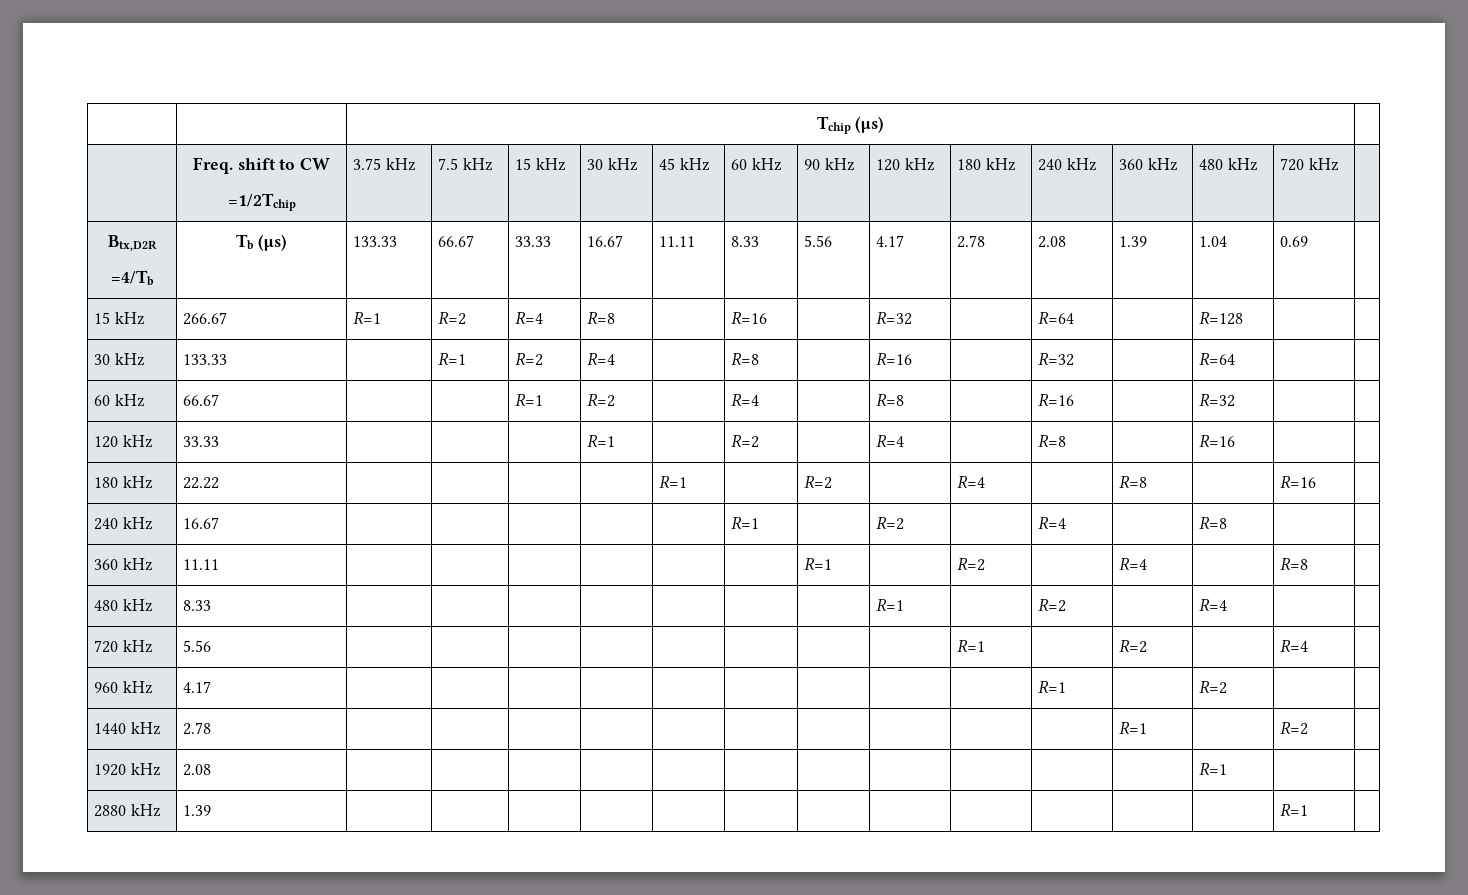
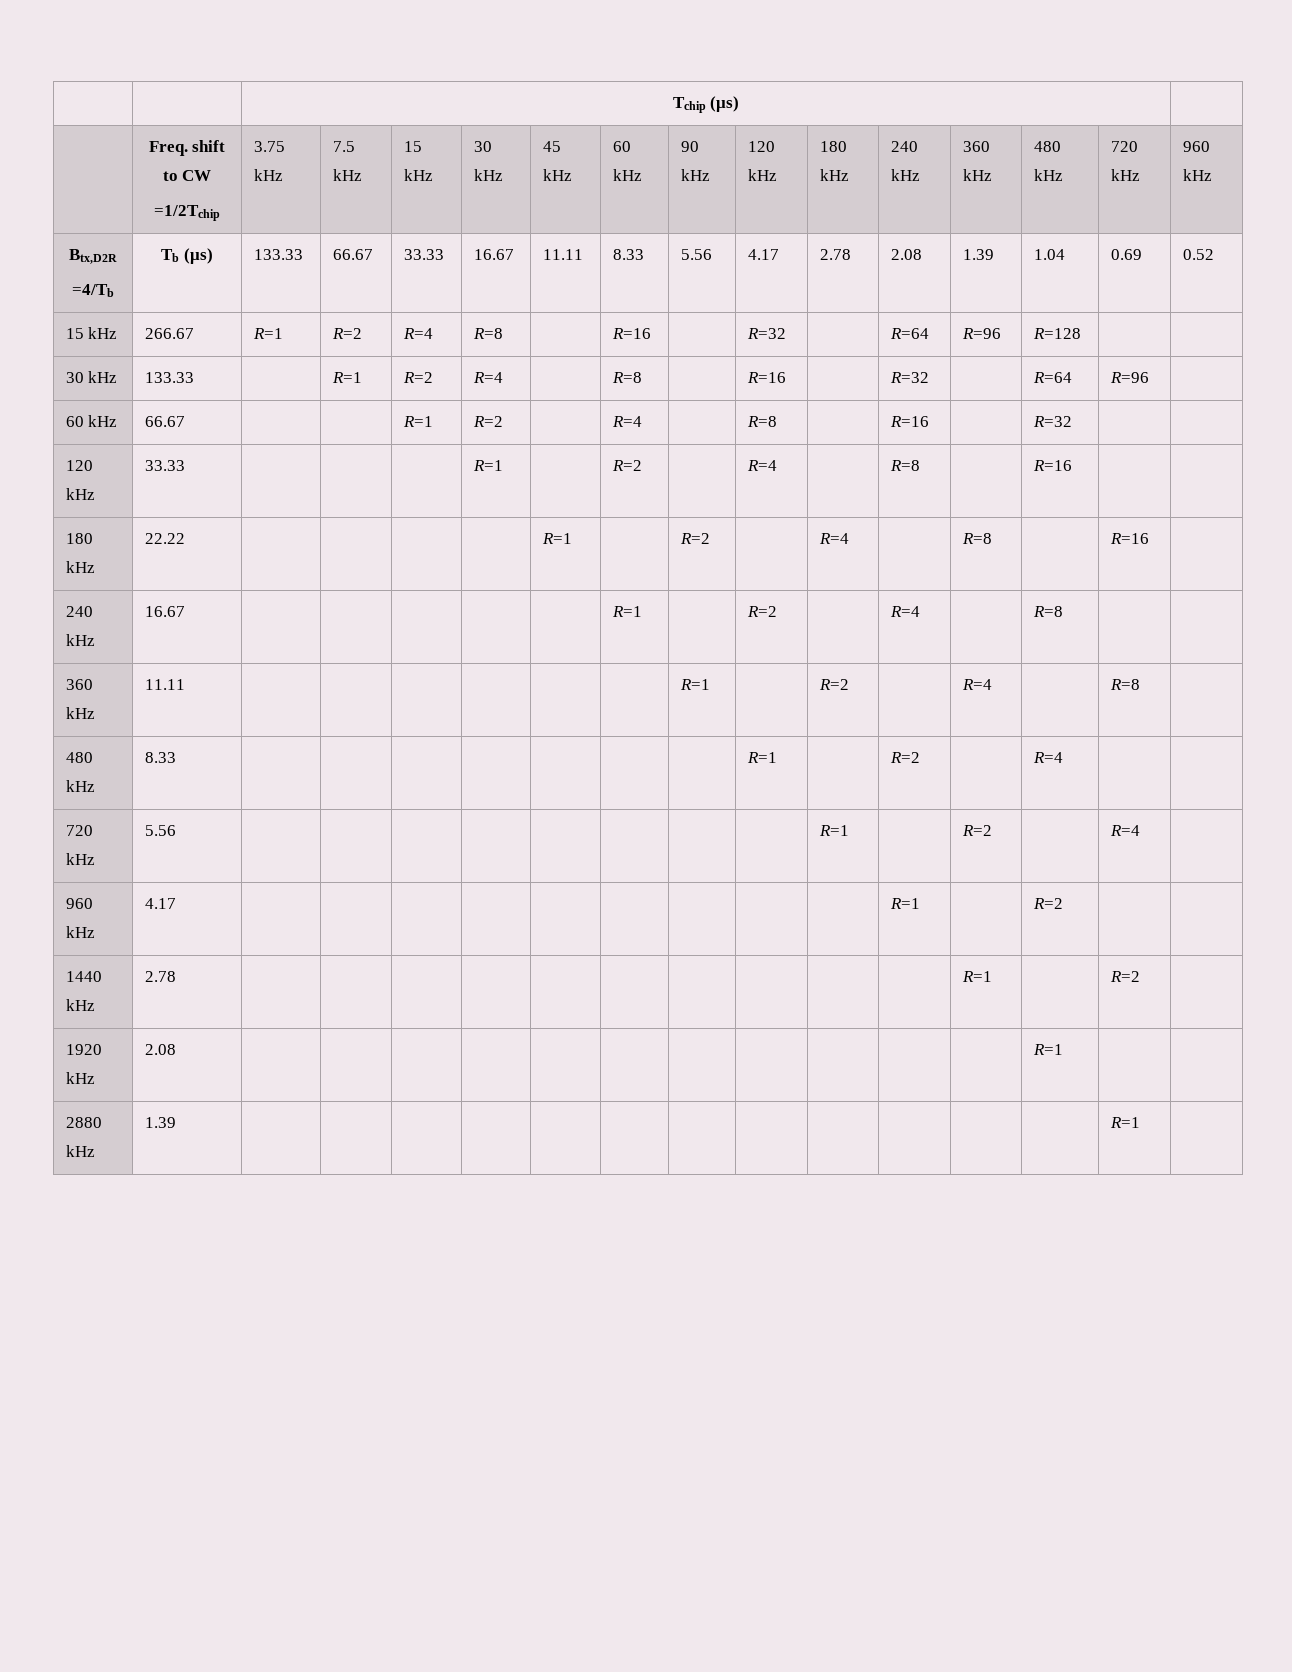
(1340, 164) none -> [1182,141,1210,152] [1182,169,1212,181] 960 kHz
(1309, 241) none -> [1182,249,1214,260] 0.52
(1075, 317) none -> [961,328,1001,339] R=96
(1236, 358) none -> [1109,372,1149,383] R=96

